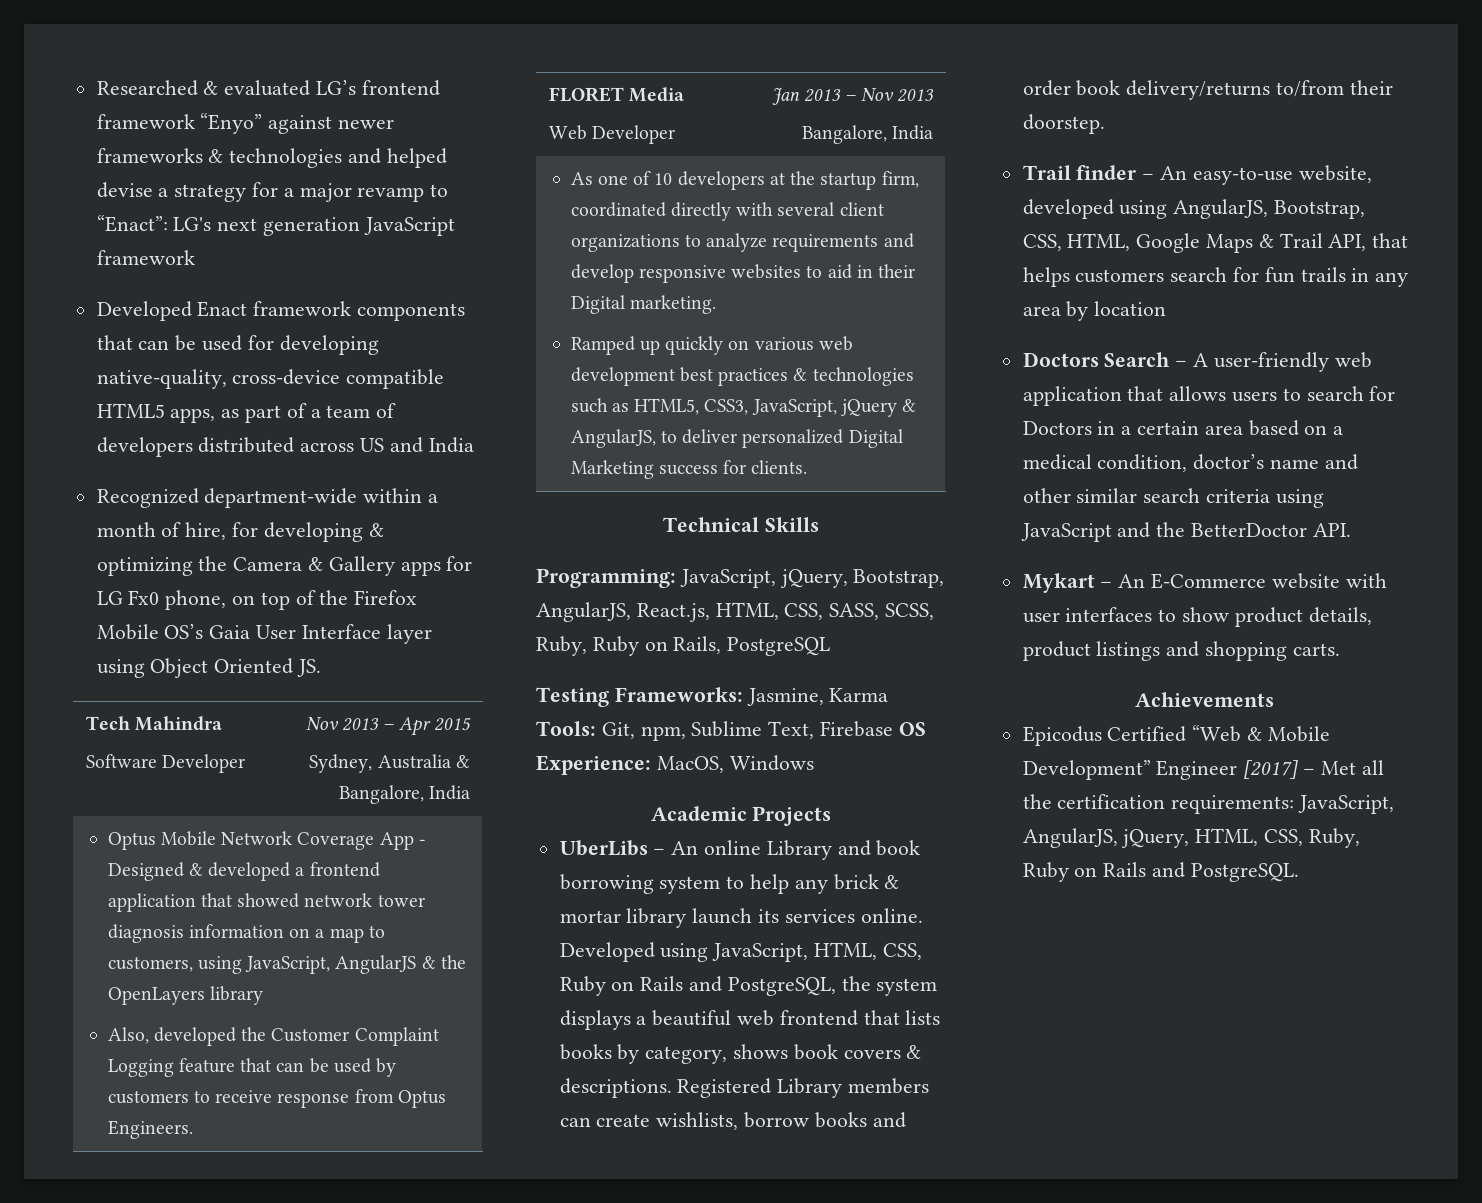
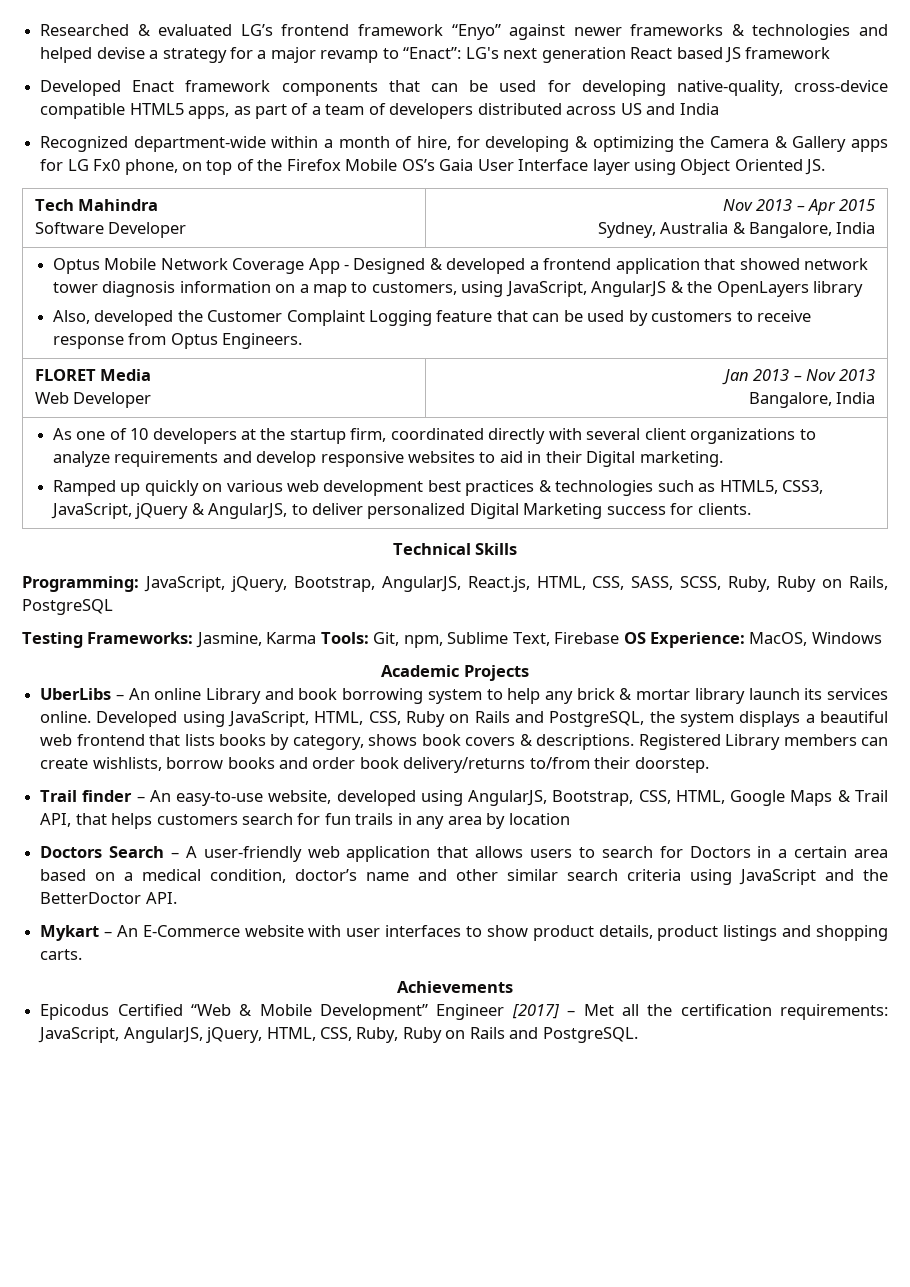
[363,217,455,236] JavaScript -> [630,47,741,63] React based JS

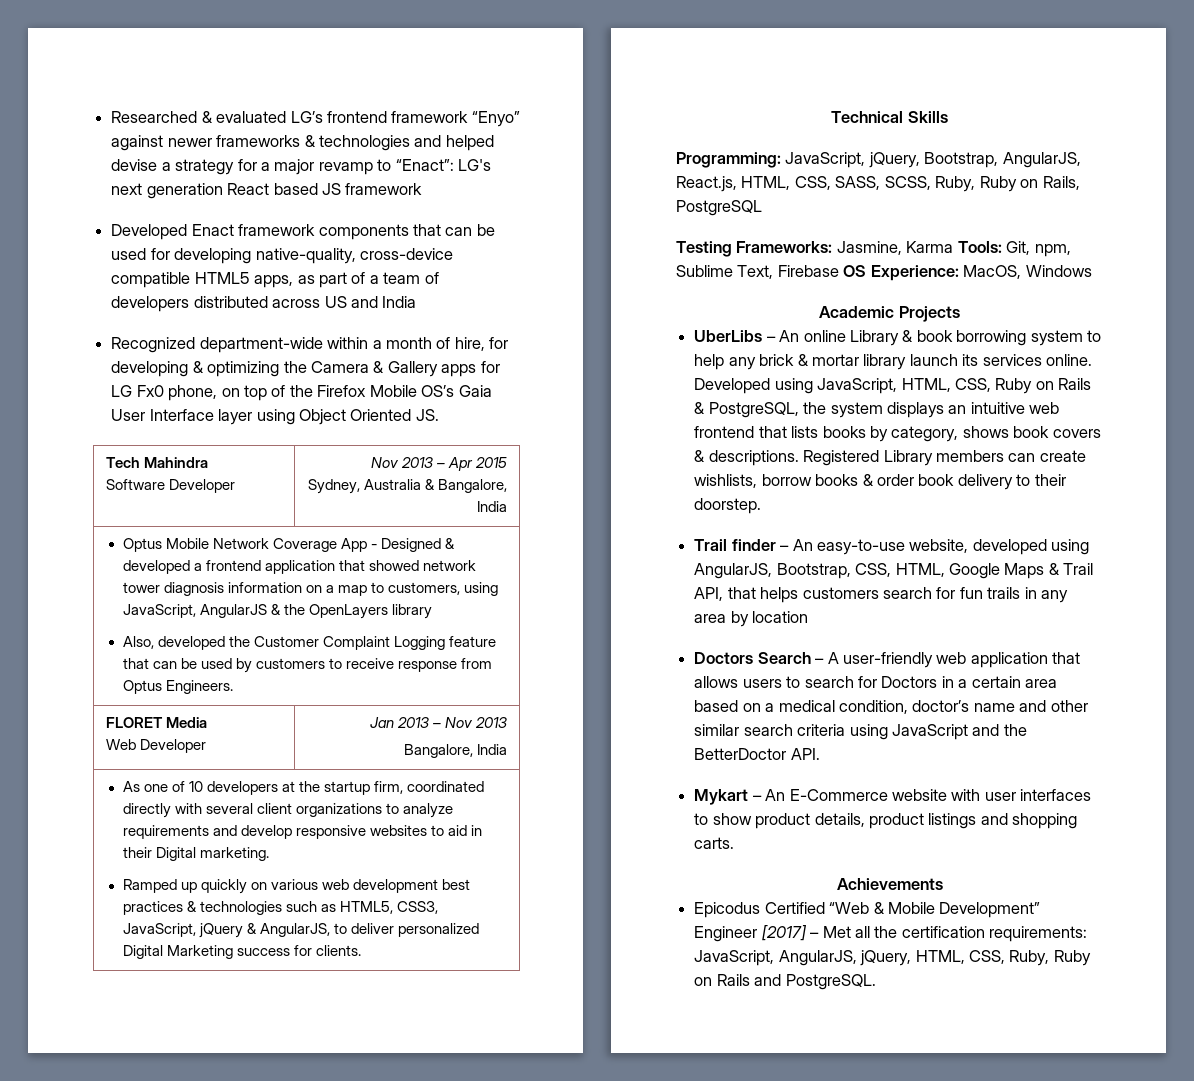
[264,688,294,700] and -> [902,330,914,342] &
[515,711,545,723] and -> [694,402,706,414] &
[805,711,889,723] a beautiful -> [948,402,1025,414] an intuitive
[278,757,308,769] and -> [862,474,874,486] &
[403,757,590,773] delivery/returns to/from -> [957,474,1031,490] delivery to

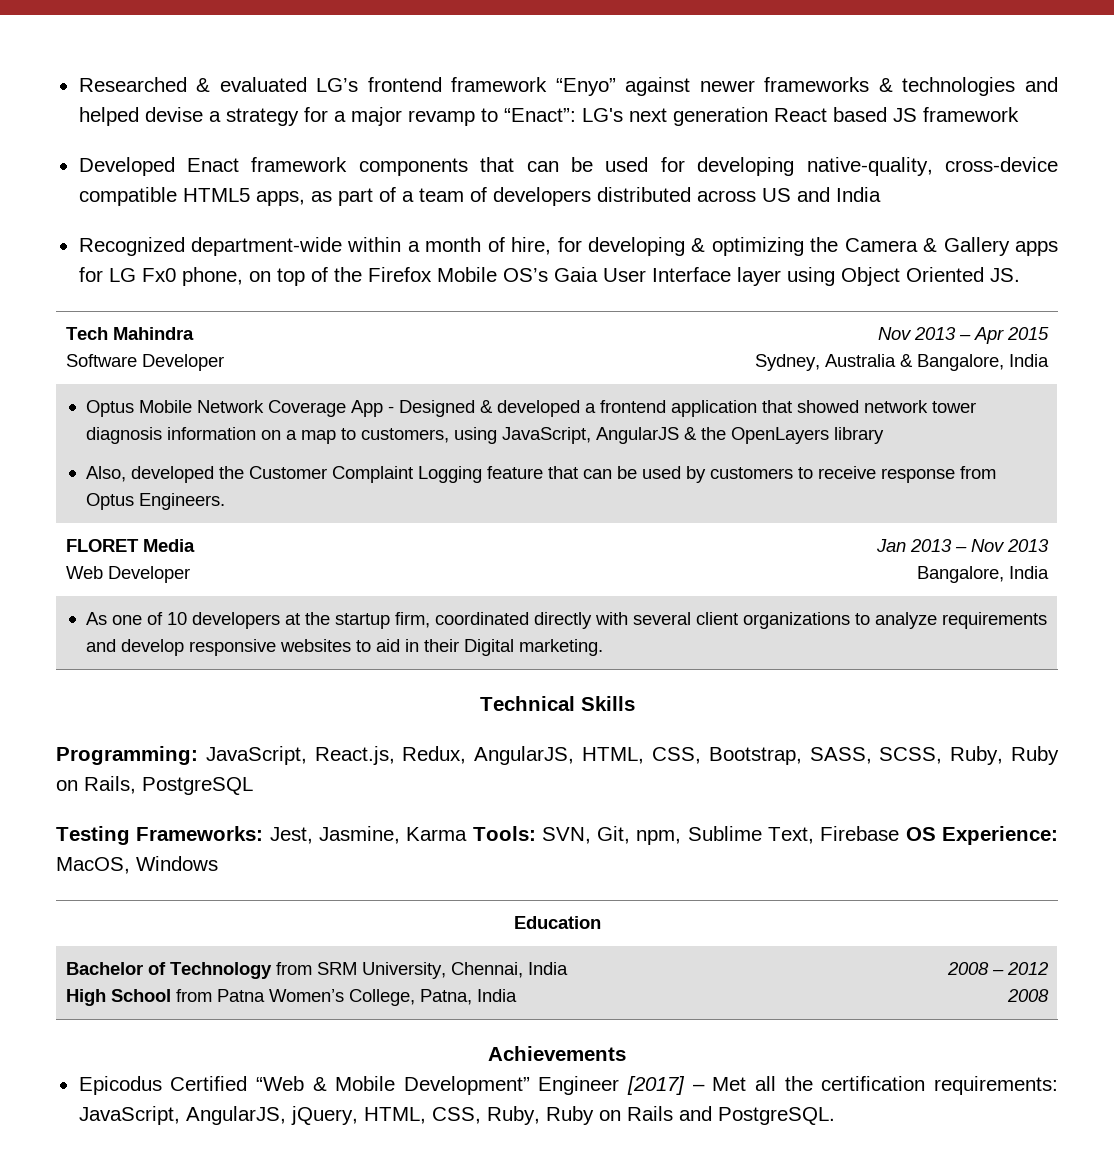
[122,879,470,894] [122,901,438,915] [122,923,479,938] [122,945,361,959] // Ramped up quickly on various web development best practices & technologies such as HTML5, CSS3, JavaScript, jQuery & AngularJS, to deliver personalized Digital Marketing success for clients. -> (604, 647) none
[868,152,1081,168] [676,176,831,192] jQuery, Bootstrap, AngularJS, React.js, HTML, CSS, -> [314,746,802,765] React.js, Redux, AngularJS, HTML, CSS, Bootstrap,
(833, 247) none -> [269,827,313,844] Jest,
(1002, 247) none -> [541,827,591,844] SVN,
[819,306,960,322] [694,330,1102,346] [694,354,1093,370] [694,378,1092,394] [694,402,1060,418] [694,426,1101,442] [694,450,1086,466] [694,474,1066,490] [694,498,762,514] [694,539,1090,555] [694,563,1094,579] [694,587,1069,603] [694,611,809,627] [694,652,1081,668] [694,676,1058,688] [694,700,1088,714] [694,724,1027,740] [694,748,820,760] [694,789,1092,805] [694,813,1078,829] [694,837,735,849] // Academic Projects // UberLibs – An online Library & book borrowing system to help any brick & mortar library launch its services online. Developed using JavaScript, HTML, CSS, Ruby on Rails & PostgreSQL, the system displays an intuitive web frontend that lists books by category, shows book covers & descriptions. Registered Library members can create wishlists, borrow books & order book delivery to their doorstep. // Trail finder – An easy-to-use website, developed using AngularJS, Bootstrap, CSS, HTML, Google Maps & Trail API, that helps customers search for fun trails in any area by location // Doctors Search – A user-friendly web application that allows users to search for Doctors in a certain area based on a medical condition, doctor’s name and other similar search criteria using JavaScript and the BetterDoctor API. // Mykart – An E-Commerce website with user interfaces to show product details, product listings and shopping carts. -> [513,916,601,929] [65,962,568,979] [65,989,517,1006] [947,962,1050,975] [1007,989,1050,1002] // Education // Bachelor of Technology from SRM University, Chennai, India // High School from Patna Women’s College, Patna, India | 2008 – 2012 // 2008

